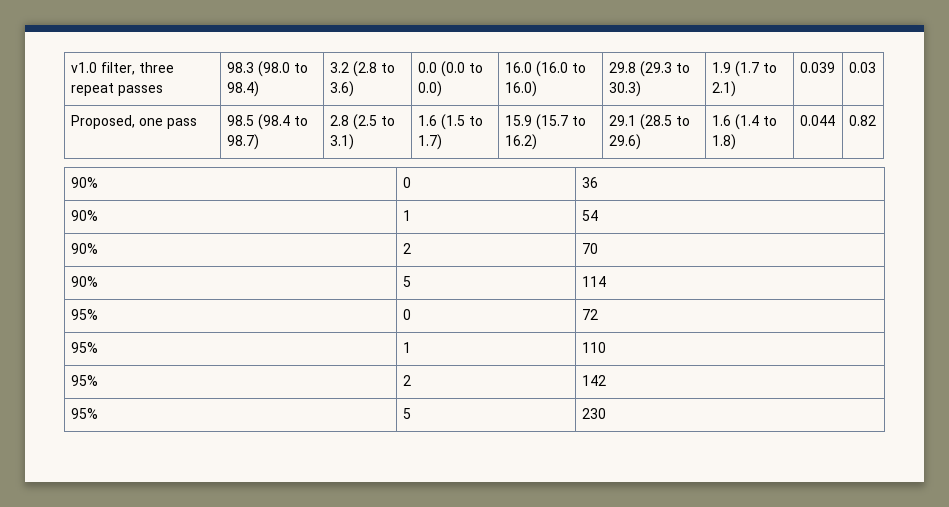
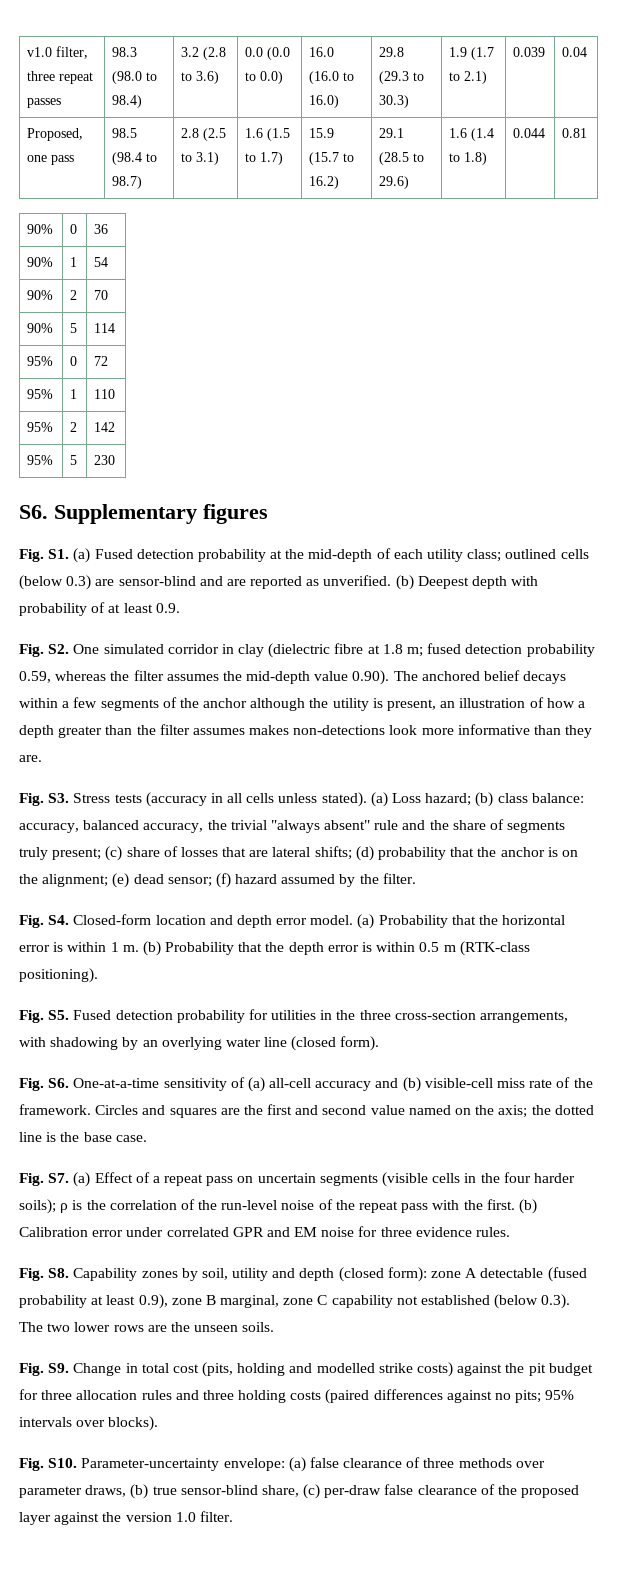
[848,62,876,73] 0.03 -> [562,47,588,57] 0.04
[848,115,876,126] 0.82 -> [562,128,588,138] 0.81
(606, 413) none -> [19,504,268,524] [19,548,589,563] [19,575,539,590] [19,602,180,616] [19,643,595,658] [19,670,567,685] [19,697,585,711] [19,724,593,738] [19,755,42,762] [19,792,584,807] [19,819,566,833] [19,846,578,861] [19,873,416,888] [19,914,566,929] [19,941,530,956] [19,968,98,983] [19,1009,569,1023] [19,1036,380,1051] [19,1077,593,1092] [19,1104,594,1118] [19,1132,147,1142] [19,1172,575,1187] [19,1199,537,1214] [19,1226,511,1237] [19,1267,587,1282] [19,1294,571,1309] [19,1322,275,1332] [19,1362,593,1377] [19,1389,575,1404] [19,1416,159,1431] [19,1457,545,1472] [19,1484,580,1499] [19,1511,233,1525] // S6. Supplementary figures // Fig. S1. (a) Fused detection probability at the mid-depth of each utility class; outlined cells (below 0.3) are sensor-blind and are reported as unverified. (b) Deepest depth with probability of at least 0.9. // Fig. S2. One simulated corridor in clay (dielectric fibre at 1.8 m; fused detection probability 0.59, whereas the filter assumes the mid-depth value 0.90). The anchored belief decays within a few segments of the anchor although the utility is present, an illustration of how a depth greater than the filter assumes makes non-detections look more informative than they are. // Fig. S3. Stress tests (accuracy in all cells unless stated). (a) Loss hazard; (b) class balance: accuracy, balanced accuracy, the trivial "always absent" rule and the share of segments truly present; (c) share of losses that are lateral shifts; (d) probability that the anchor is on the alignment; (e) dead sensor; (f) hazard assumed by the filter. // Fig. S4. Closed-form location and depth error model. (a) Probability that the horizontal error is within 1 m. (b) Probability that the depth error is within 0.5 m (RTK-class positioning). // Fig. S5. Fused detection probability for utilities in the three cross-section arrangements, with shadowing by an overlying water line (closed form). // Fig. S6. One-at-a-time sensitivity of (a) all-cell accuracy and (b) visible-cell miss rate of the framework. Circles and squares are the first and second value named on the axis; the dotted line is the base case. // Fig. S7. (a) Effect of a repeat pass on uncertain segments (visible cells in the four harder soils); ρ is the correlation of the run-level noise of the repeat pass with the first. (b) Calibration error under correlated GPR and EM noise for three evidence rules. // Fig. S8. Capability zones by soil, utility and depth (closed form): zone A detectable (fused probability at least 0.9), zone B marginal, zone C capability not established (below 0.3). The two lower rows are the unseen soils. // Fig. S9. Change in total cost (pits, holding and modelled strike costs) against the pit budget for three allocation rules and three holding costs (paired differences against no pits; 95% intervals over blocks). // Fig. S10. Parameter-uncertainty envelope: (a) false clearance of three methods over parameter draws, (b) true sensor-blind share, (c) per-draw false clearance of the proposed layer against the version 1.0 filter.

